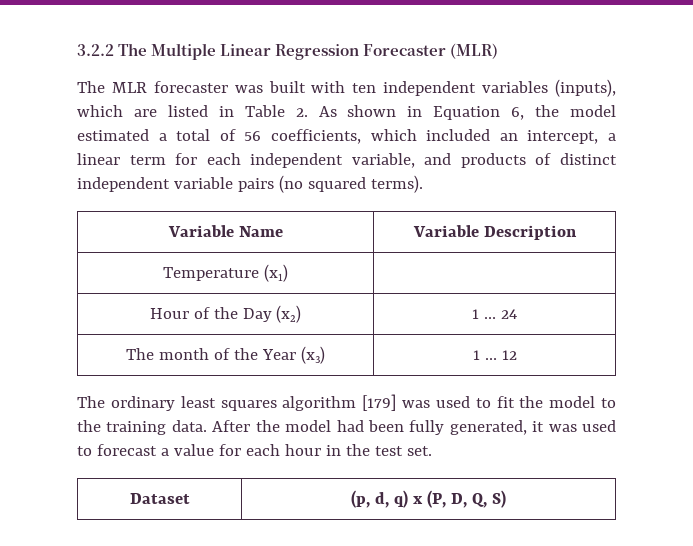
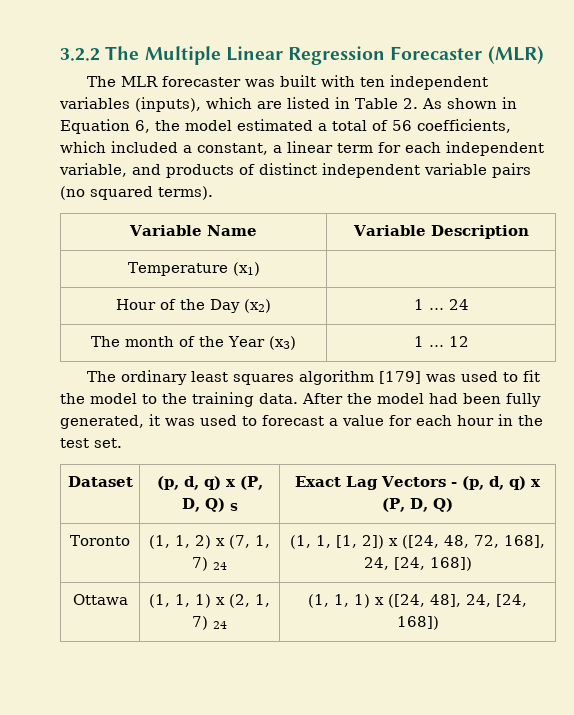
[499,130,599,144] an intercept, -> [183,143,268,155] a constant,
[471,490,506,508] Q, S) -> [204,498,238,512] [295,476,541,490] [382,498,453,512] [70,535,131,546] [149,535,270,549] [192,557,227,571] [290,535,545,549] [363,557,472,571] [72,594,128,605] [149,594,270,608] [192,616,227,630] [308,594,527,608] [396,616,439,630] Q) S | Exact Lag Vectors - (p, d, q) x (P, D, Q) // Toronto | (1, 1, 2) x (7, 1, 7) 24 | (1, 1, [1, 2]) x ([24, 48, 72, 168], 24, [24, 168]) // Ottawa | (1, 1, 1) x (2, 1, 7) 24 | (1, 1, 1) x ([24, 48], 24, [24, 168])

